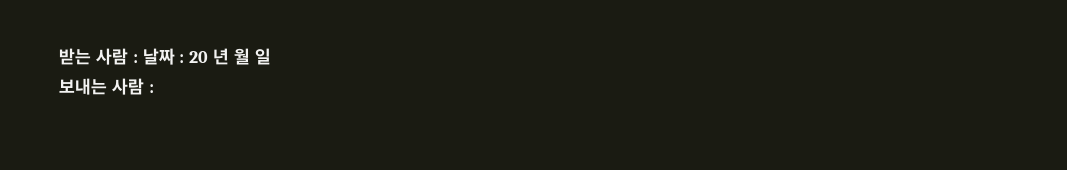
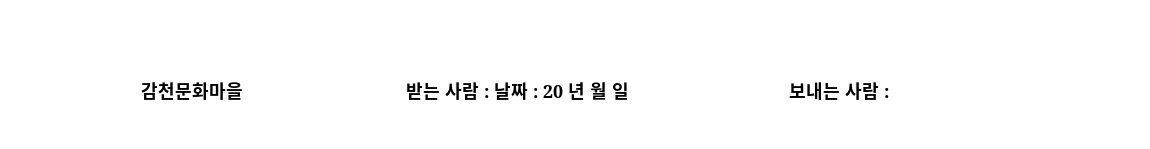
(59, 56) none -> [141,82,243,100] 감천문화마을 //

